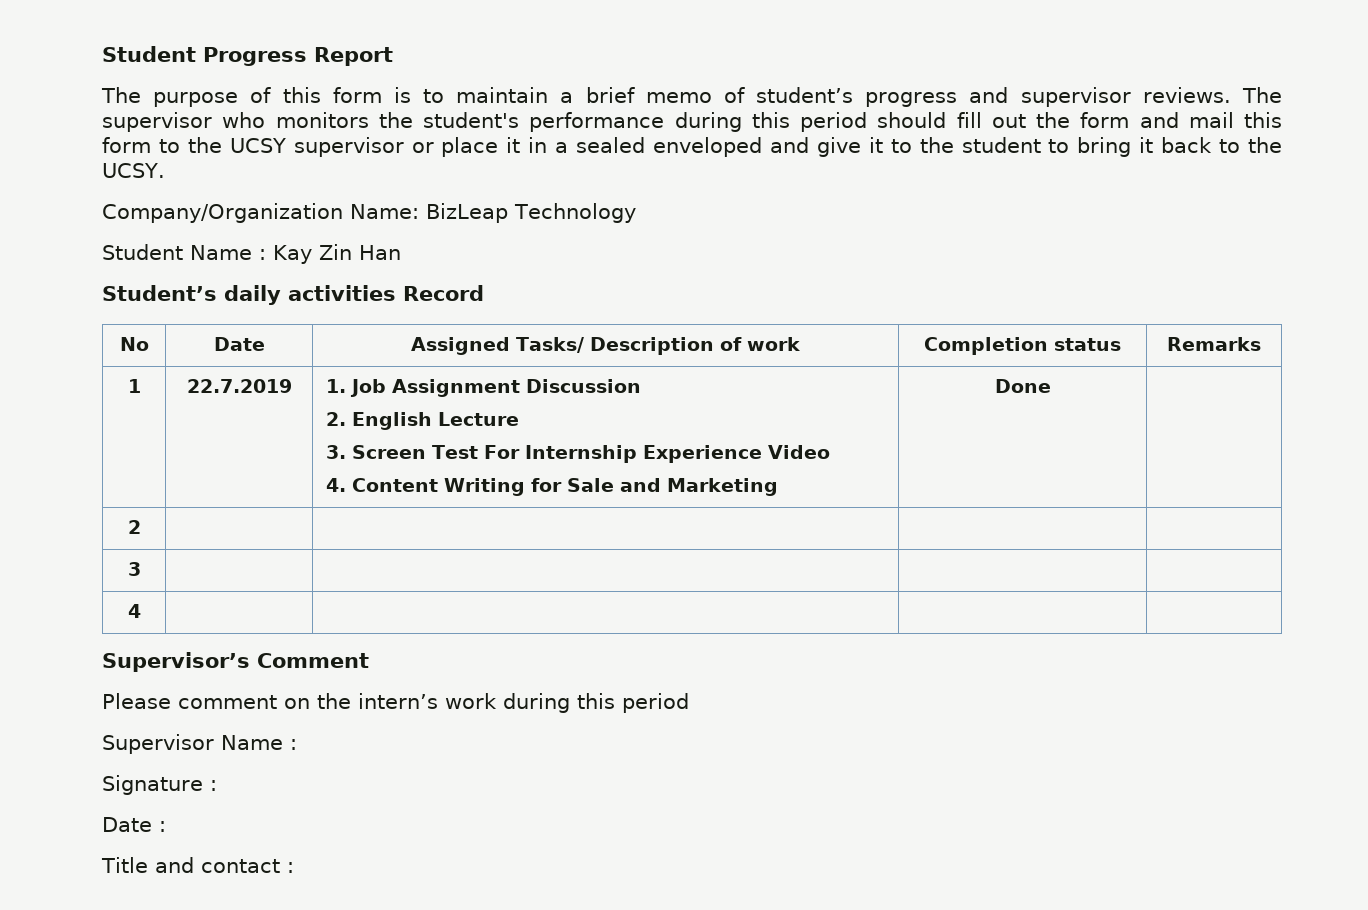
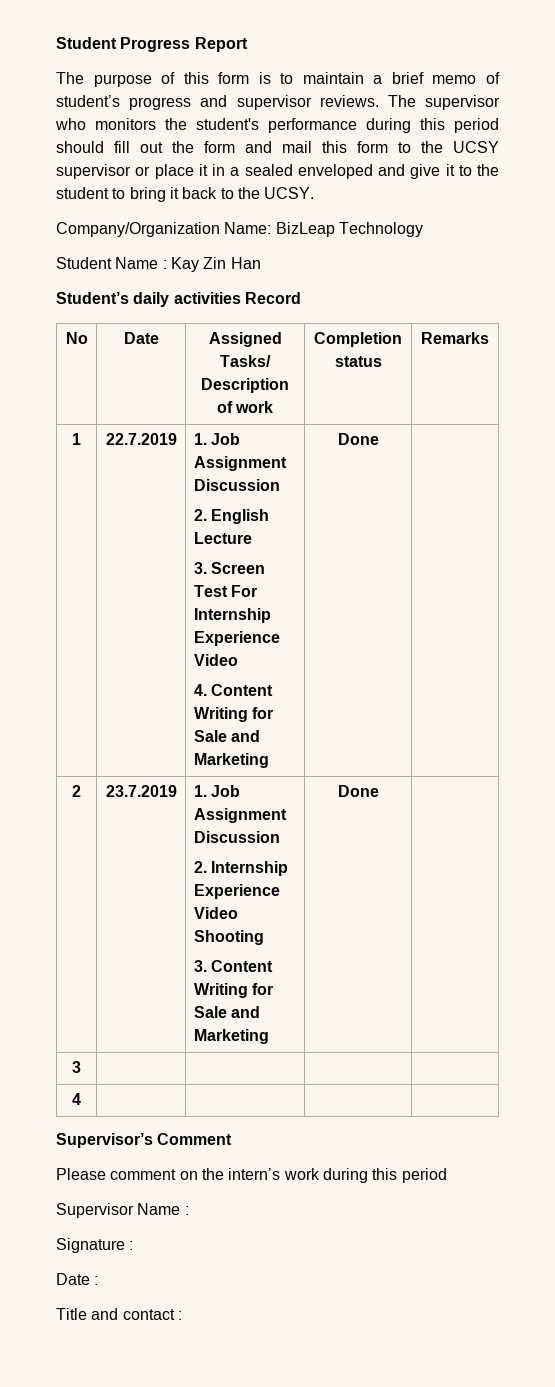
(141, 527) | | -> [105,785,177,797] [193,785,240,797] [193,808,287,823] [193,831,280,843] [193,861,288,876] [193,884,280,899] [193,907,238,919] [193,930,264,945] [193,960,273,972] [193,983,273,998] [193,1006,260,1018] [193,1029,269,1044] [337,785,379,797] 23.7.2019 | 1. Job Assignment Discussion // 2. Internship Experience Video Shooting // 3. Content Writing for Sale and Marketing | Done

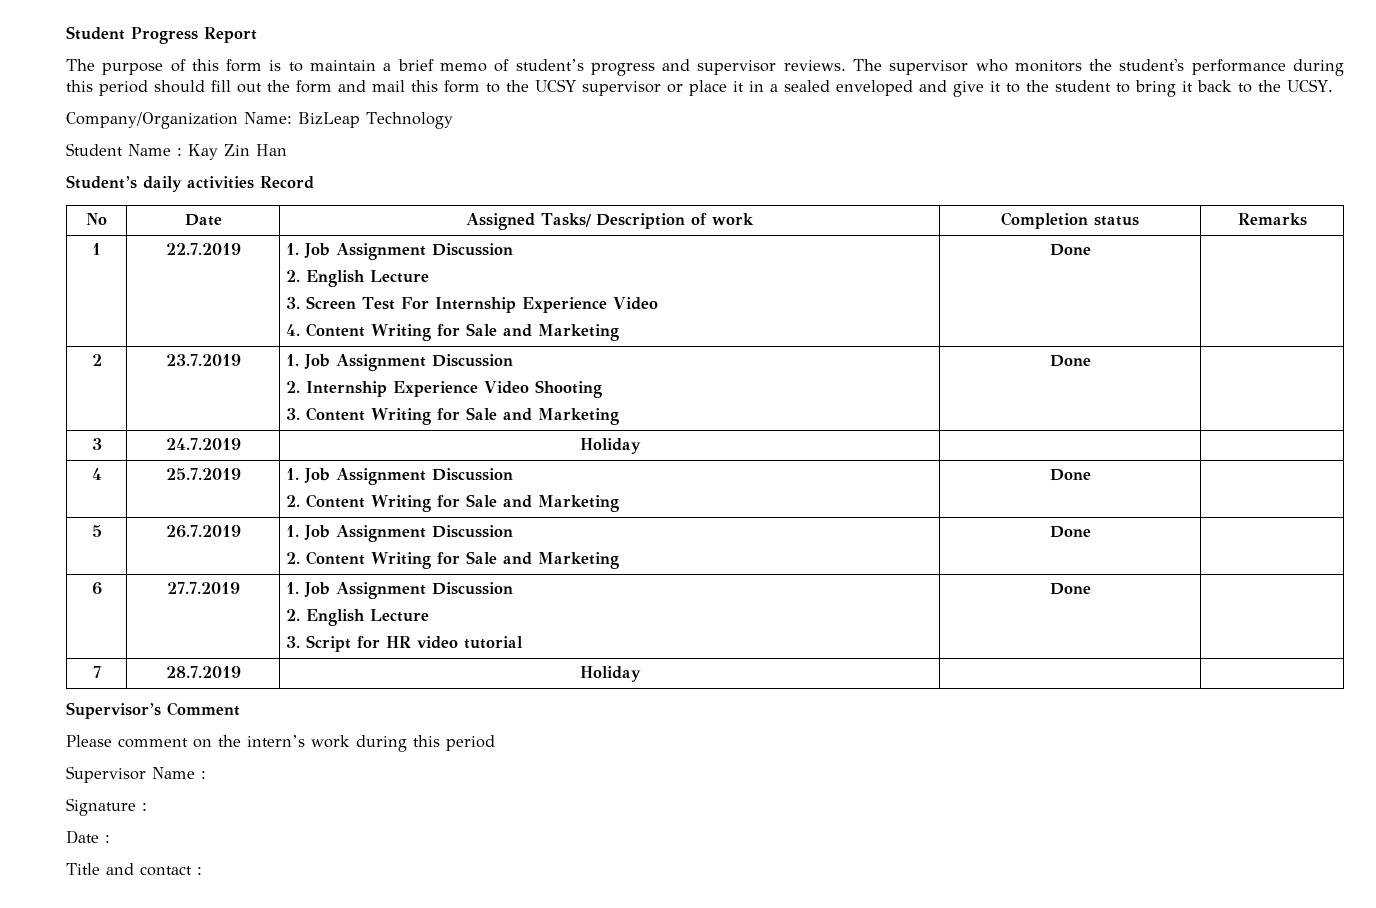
(81, 1067) | -> [165,438,241,450] [579,438,641,454] 24.7.2019 | Holiday
(81, 1099) | -> [165,468,241,480] [285,468,513,485] [285,494,619,512] [1049,469,1091,481] [91,525,102,537] [165,525,241,538] [285,525,513,542] [285,551,619,569] [1049,526,1091,538] [91,582,102,595] [166,582,240,594] [285,582,513,599] [285,609,429,626] [285,635,523,652] [1049,583,1091,595] [92,666,101,678] [165,666,241,678] [579,666,641,682] 25.7.2019 | 1. Job Assignment Discussion // 2. Content Writing for Sale and Marketing | Done | // 5 | 26.7.2019 | 1. Job Assignment Discussion // 2. Content Writing for Sale and Marketing | Done | // 6 | 27.7.2019 | 1. Job Assignment Discussion // 2. English Lecture // 3. Script for HR video tutorial | Done | // 7 | 28.7.2019 | Holiday

